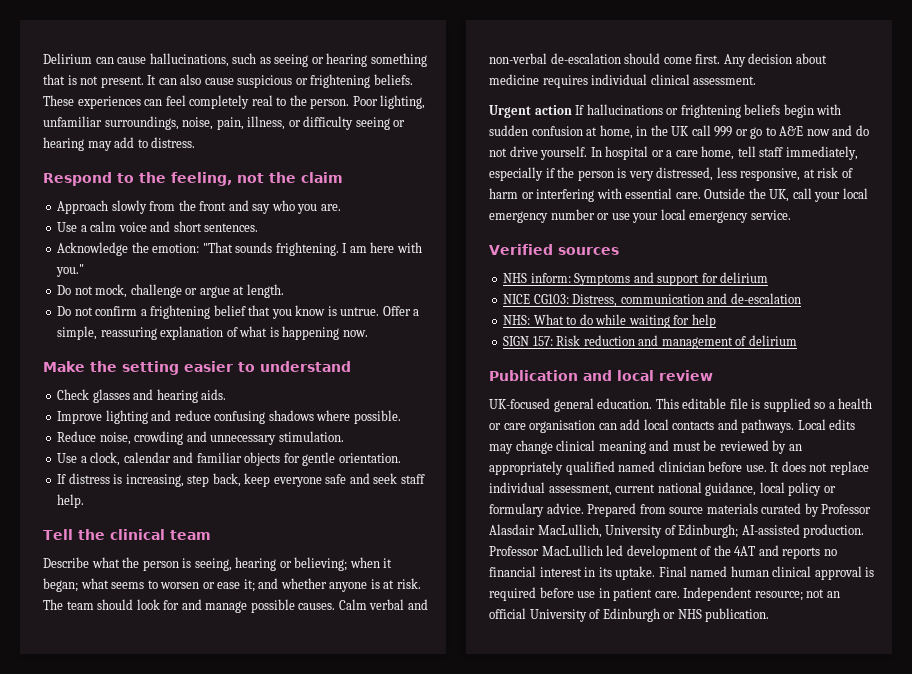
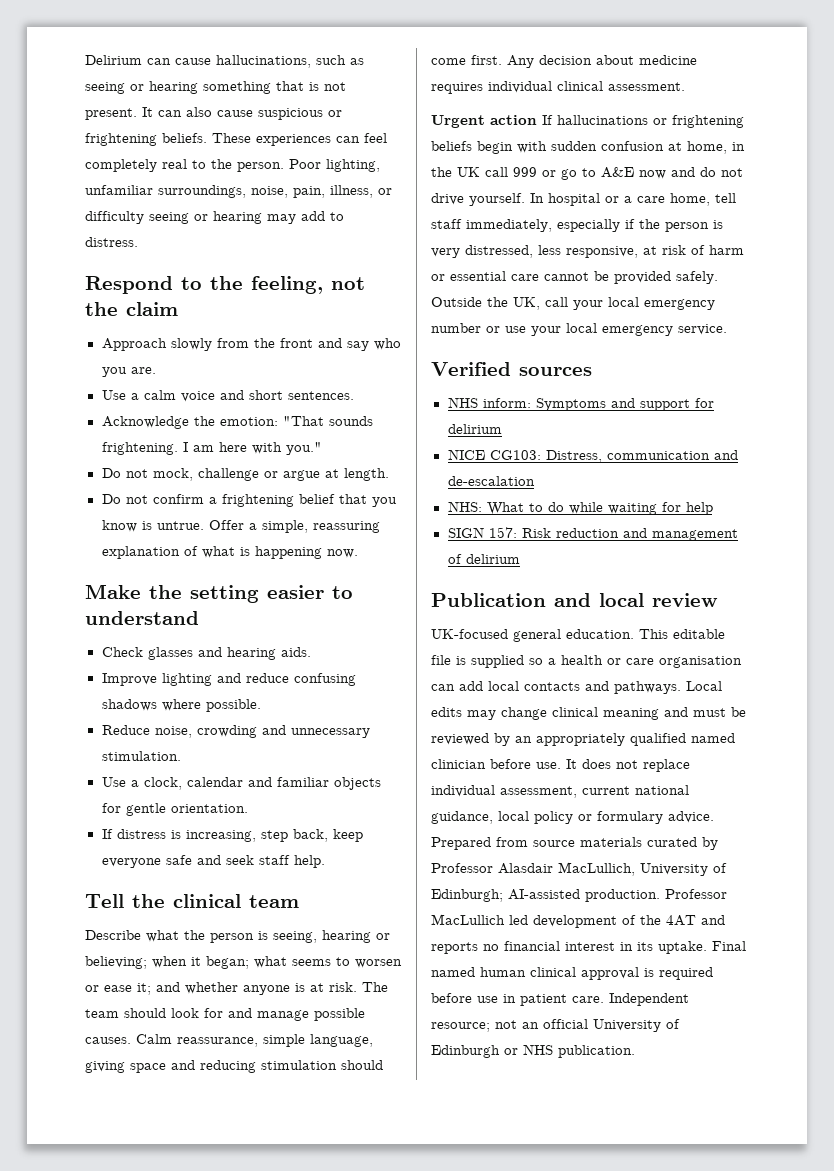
[369,599,428,610] [489,53,621,64] verbal and non-verbal de-escalation -> [177,1034,373,1047] [85,1060,337,1073] reassurance, simple language, giving space and reducing stimulation
[536,188,701,202] interfering with essential care. -> [450,271,718,284] essential care cannot be provided safely.

